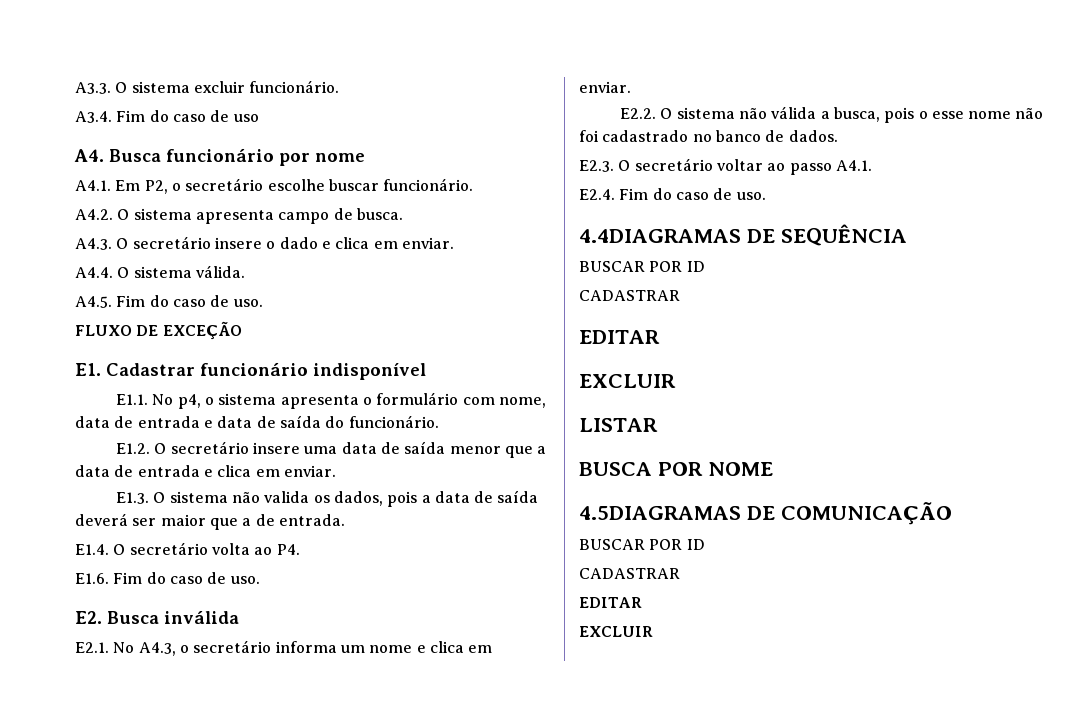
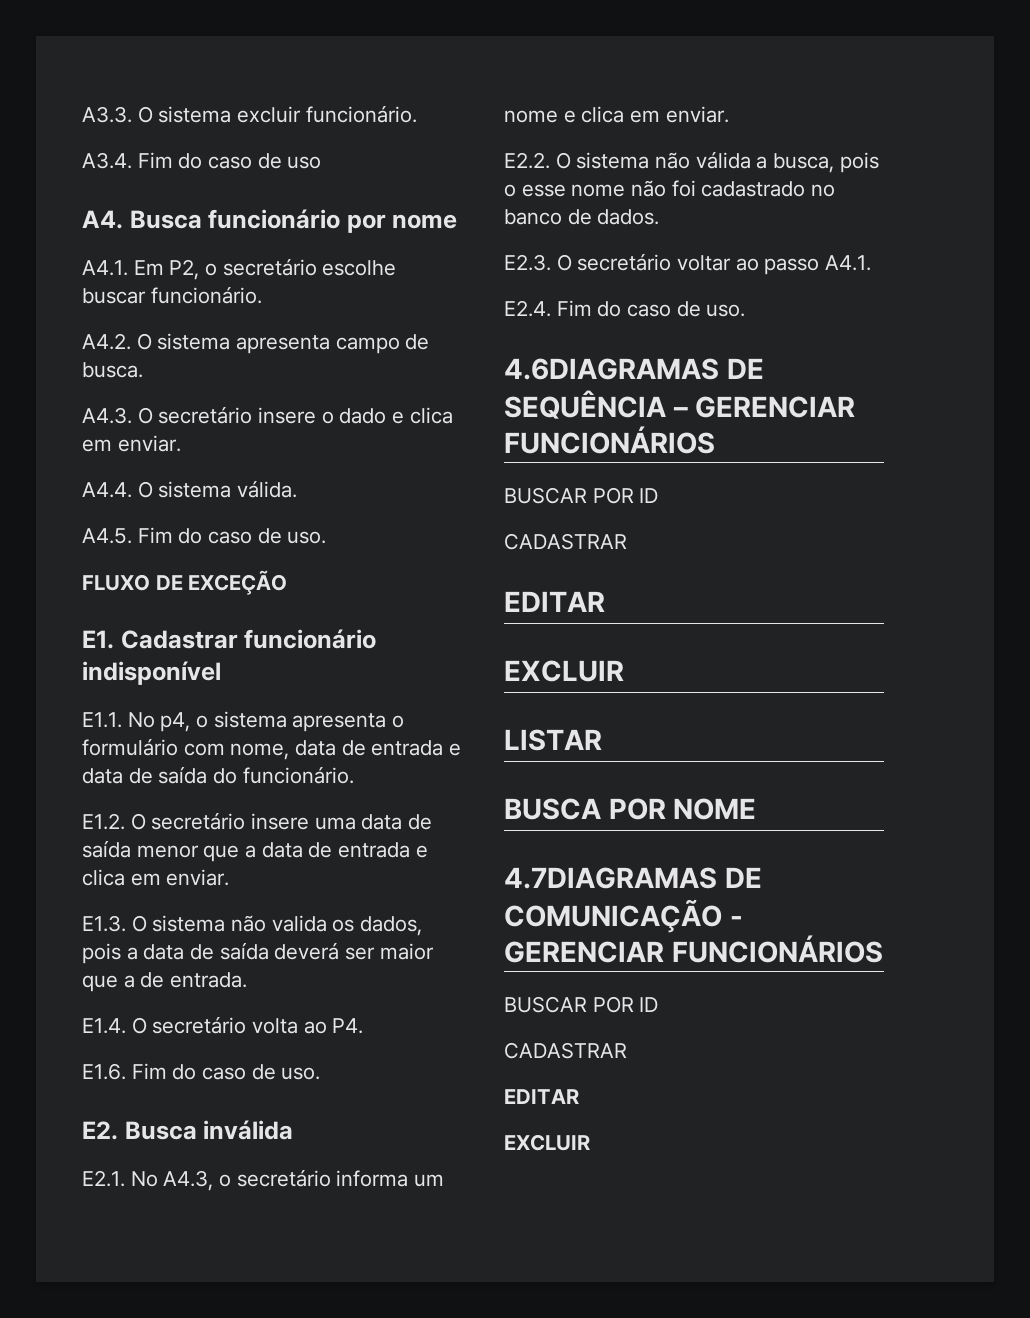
[579,229,741,243] 4.4DIAGRAMAS -> [504,358,719,380] 4.6DIAGRAMAS
(907, 235) none -> [672,396,856,418] [504,426,715,454] – GERENCIAR FUNCIONÁRIOS
[579,506,741,520] 4.5DIAGRAMAS -> [504,867,717,889] 4.7DIAGRAMAS
(952, 513) none -> [729,916,743,926] [504,935,883,963] - GERENCIAR FUNCIONÁRIOS

